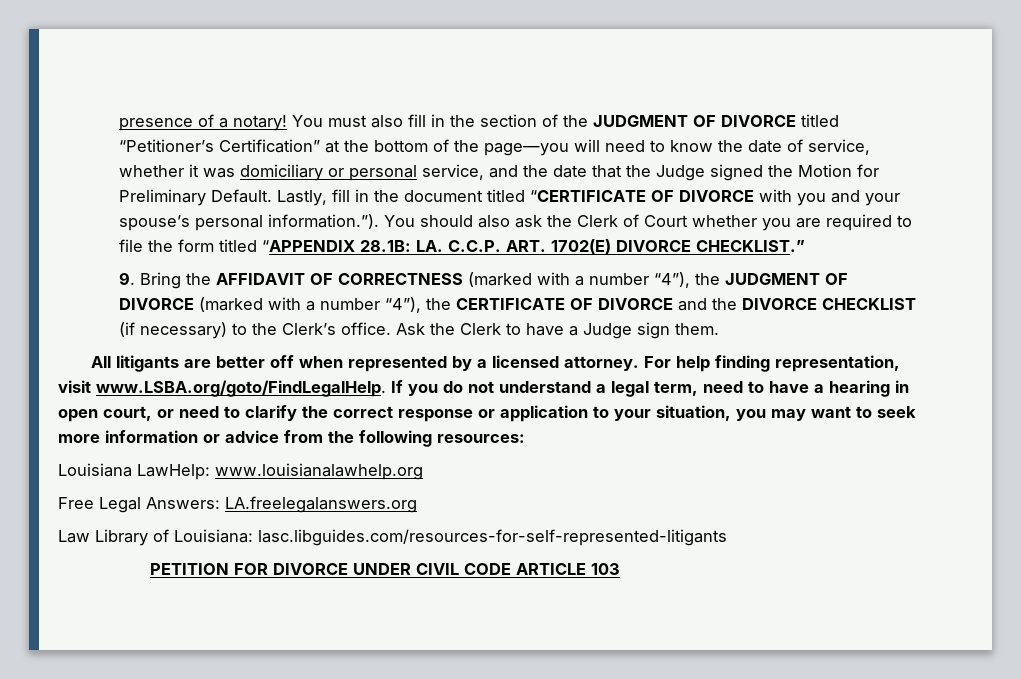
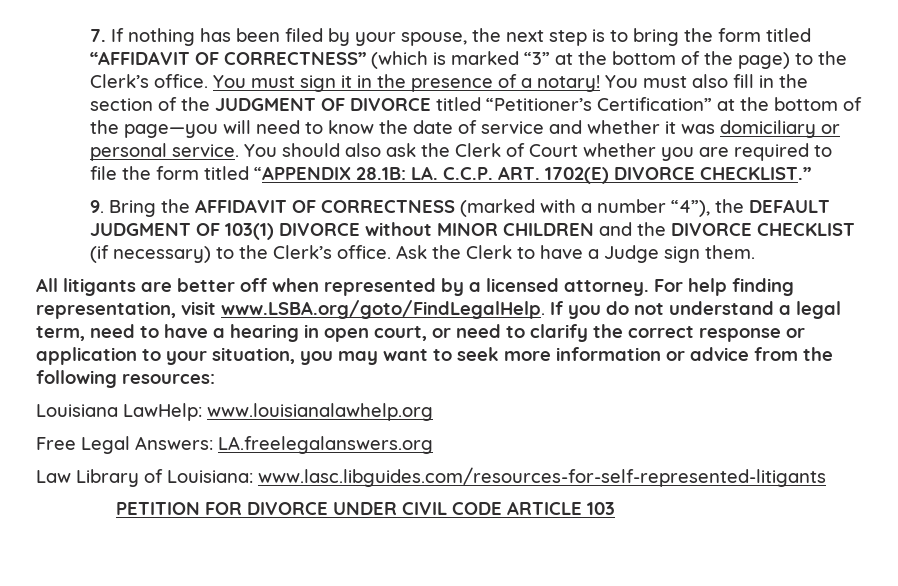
(119, 124) none -> [89,28,811,46] [89,51,847,69] [89,74,406,92] 7. If nothing has been filed by your spouse, the next step is to bring the form titled “AFFIDAVIT OF CORRECTNESS” (which is marked “3” at the bottom of the page) to the Clerk’s office. You must sign it in the
[808,139,871,155] service, -> [480,120,582,134] service and
[422,164,880,181] [119,189,901,206] [119,214,380,231] service, and the date that the Judge signed the Motion for Preliminary Default. Lastly, fill in the document titled “CERTIFICATE OF DIVORCE with you and your spouse’s personal information.”). -> [171,144,239,157] service.
[725,273,849,285] [119,297,674,313] JUDGMENT OF DIVORCE (marked with a number “4”), the CERTIFICATE OF DIVORCE -> [748,199,830,213] [89,222,594,240] DEFAULT JUDGMENT OF 103(1) DIVORCE without MINOR CHILDREN
[258,529,727,546] lasc.libguides.com/resources-for-self-represented-litigants -> [258,467,826,487] www.lasc.libguides.com/resources-for-self-represented-litigants

